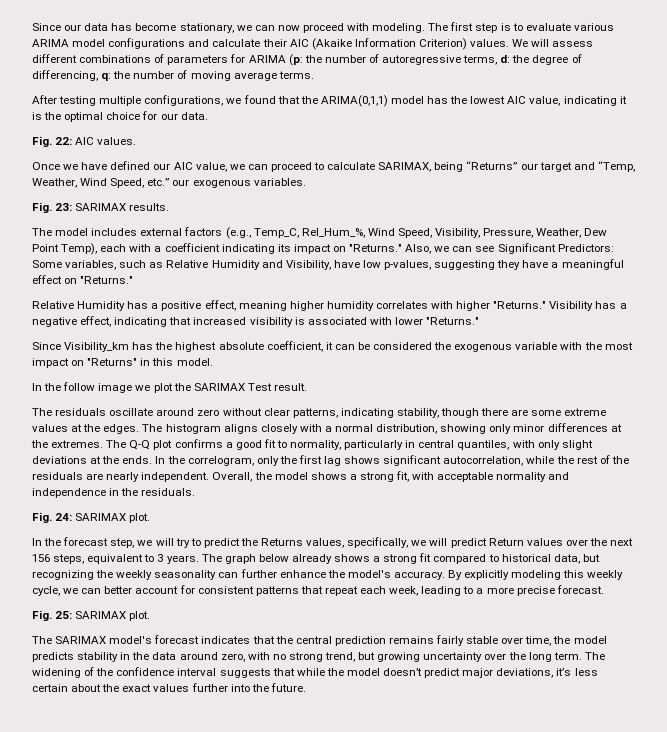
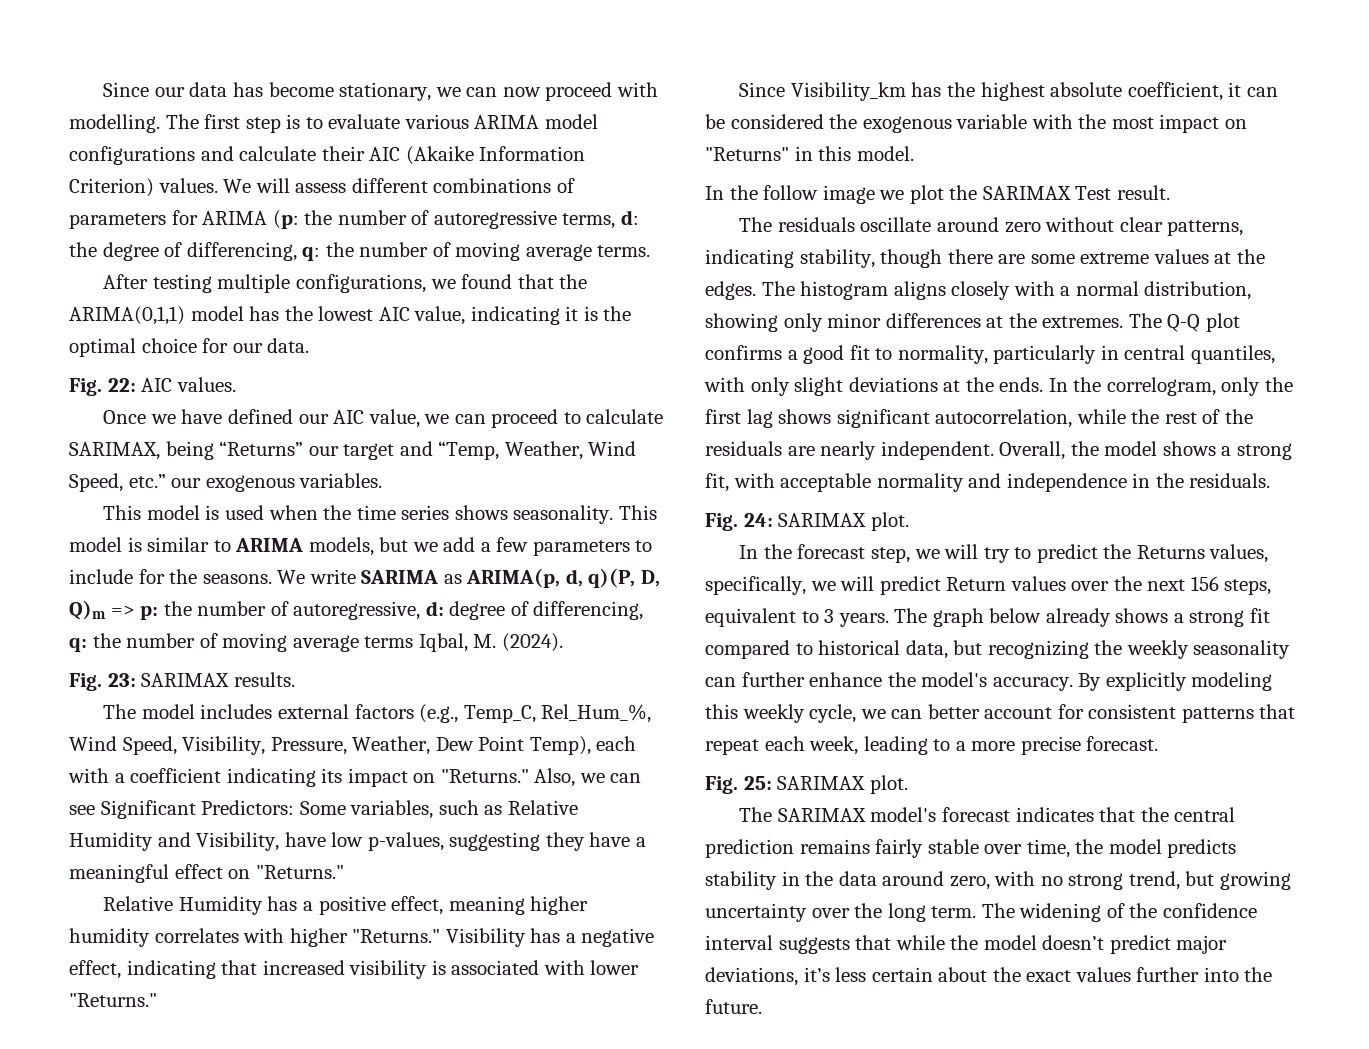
[372,23,426,33] modeling. -> [69,114,160,133] modelling.
(306, 182) none -> [103,505,657,524] [69,537,653,556] [69,568,660,588] [69,600,644,620] [69,633,563,652] // This model is used when the time series shows seasonality. This model is similar to ARIMA models, but we add a few parameters to include for the seasons. We write SARIMA as ARIMA(p, d, q)(P, D, Q)m => p: the number of autoregressive, d: degree of differencing, q: the number of moving average terms Iqbal, M. (2024).

